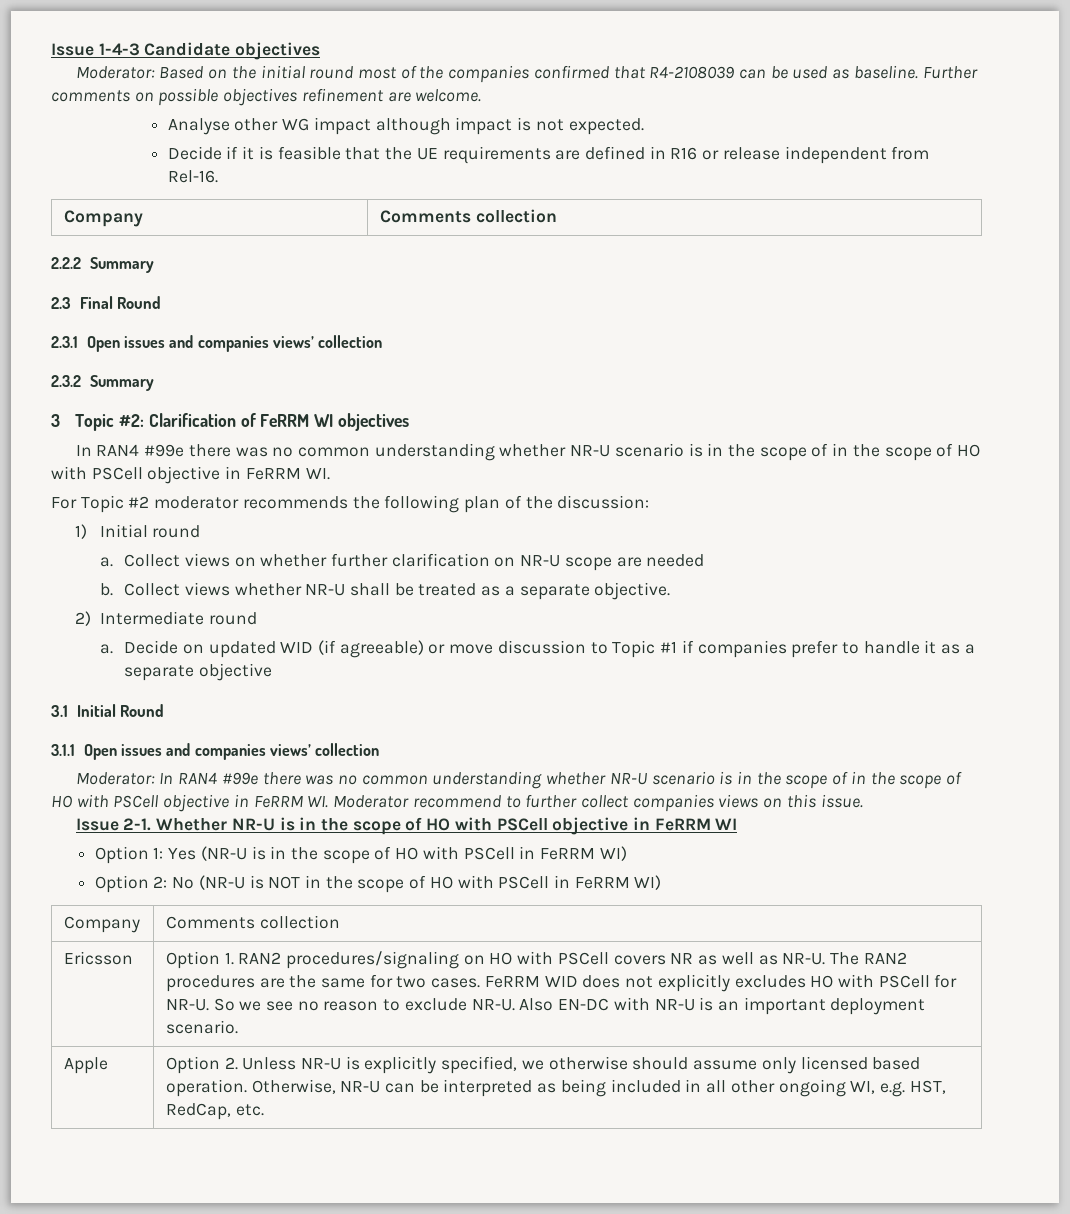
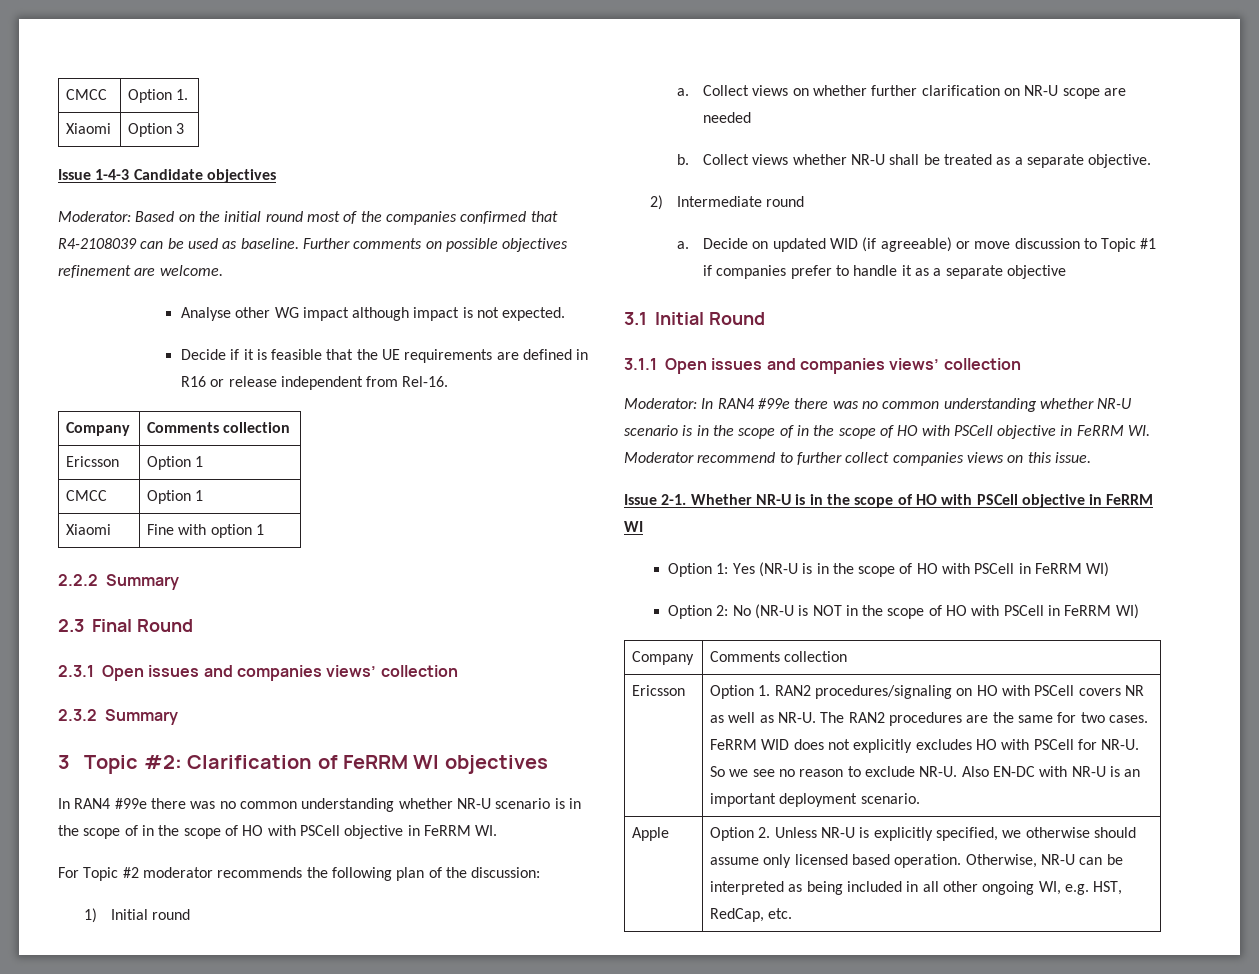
(51, 49) none -> [66,89,108,100] [128,89,189,103] [66,123,112,134] [128,123,185,137] CMCC | Option 1. // Xiaomi | Option 3 //
(557, 216) none -> [66,456,120,467] [147,456,204,470] [66,490,108,501] [147,490,204,504] [66,524,112,535] [147,524,265,538] // Ericsson | Option 1 // CMCC | Option 1 // Xiaomi | Fine with option 1

